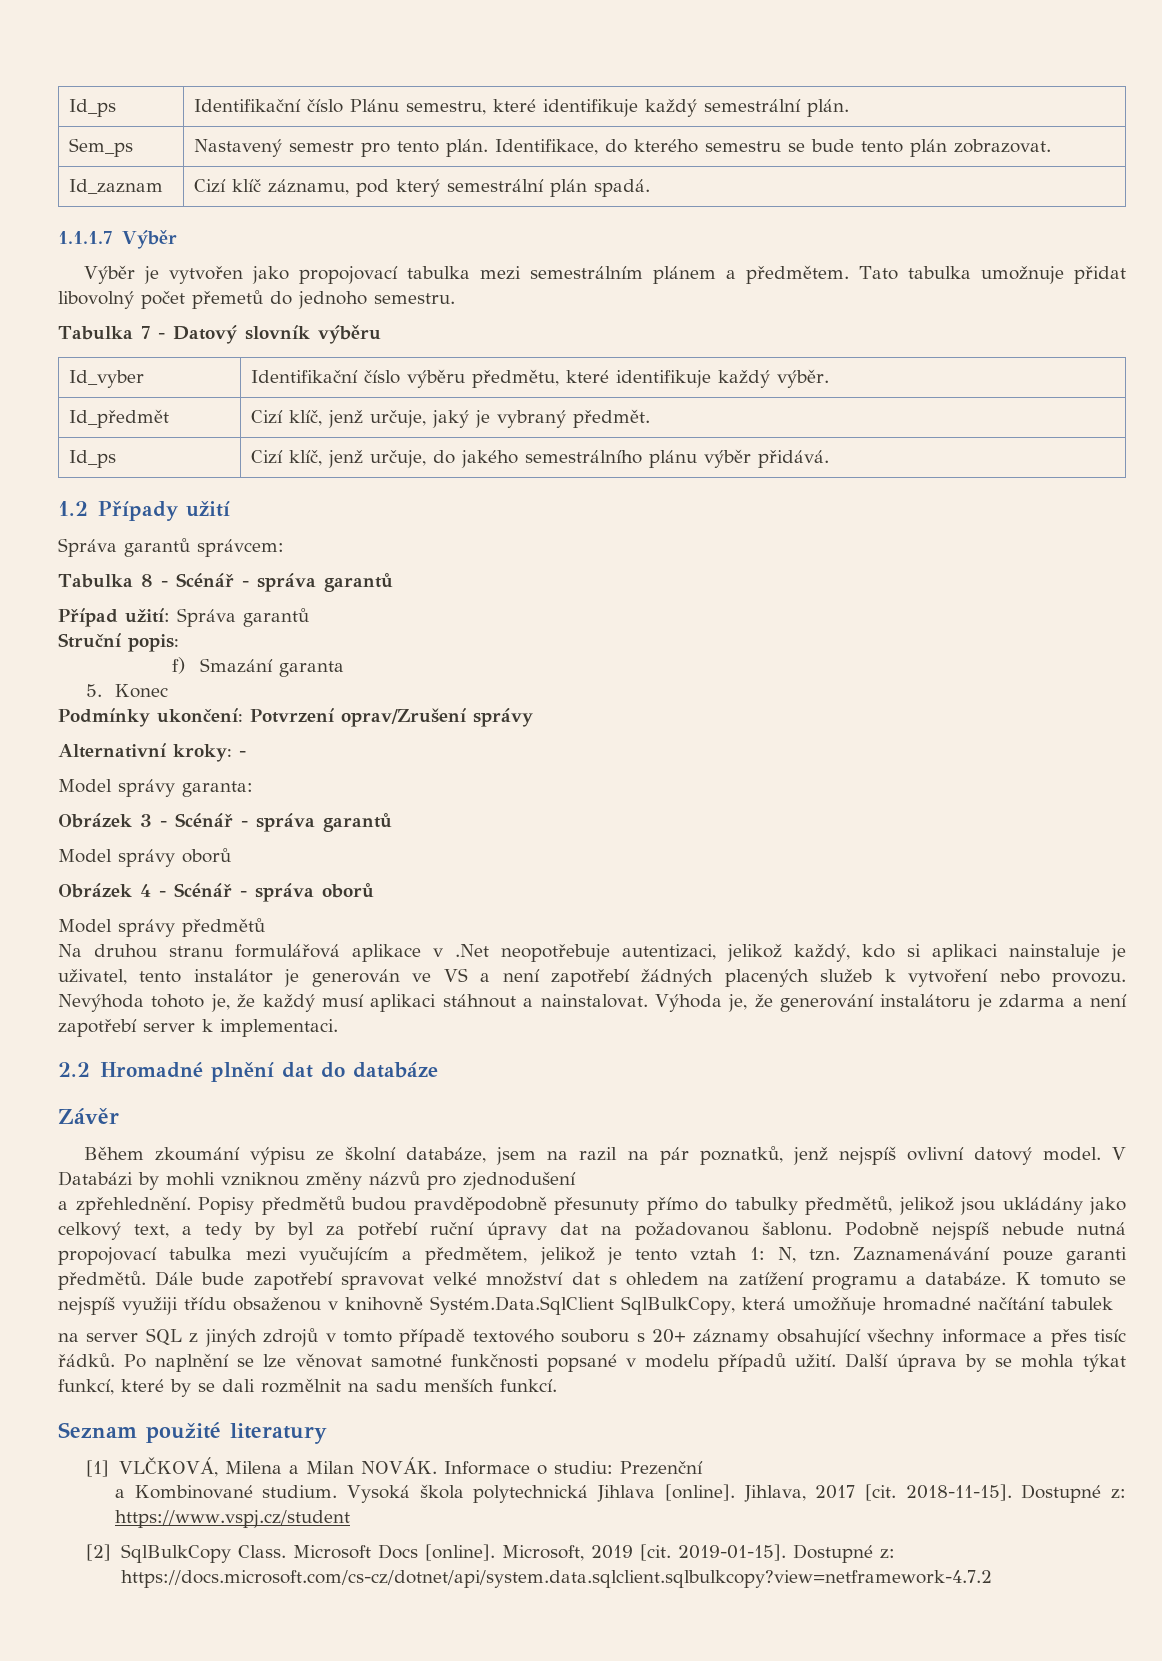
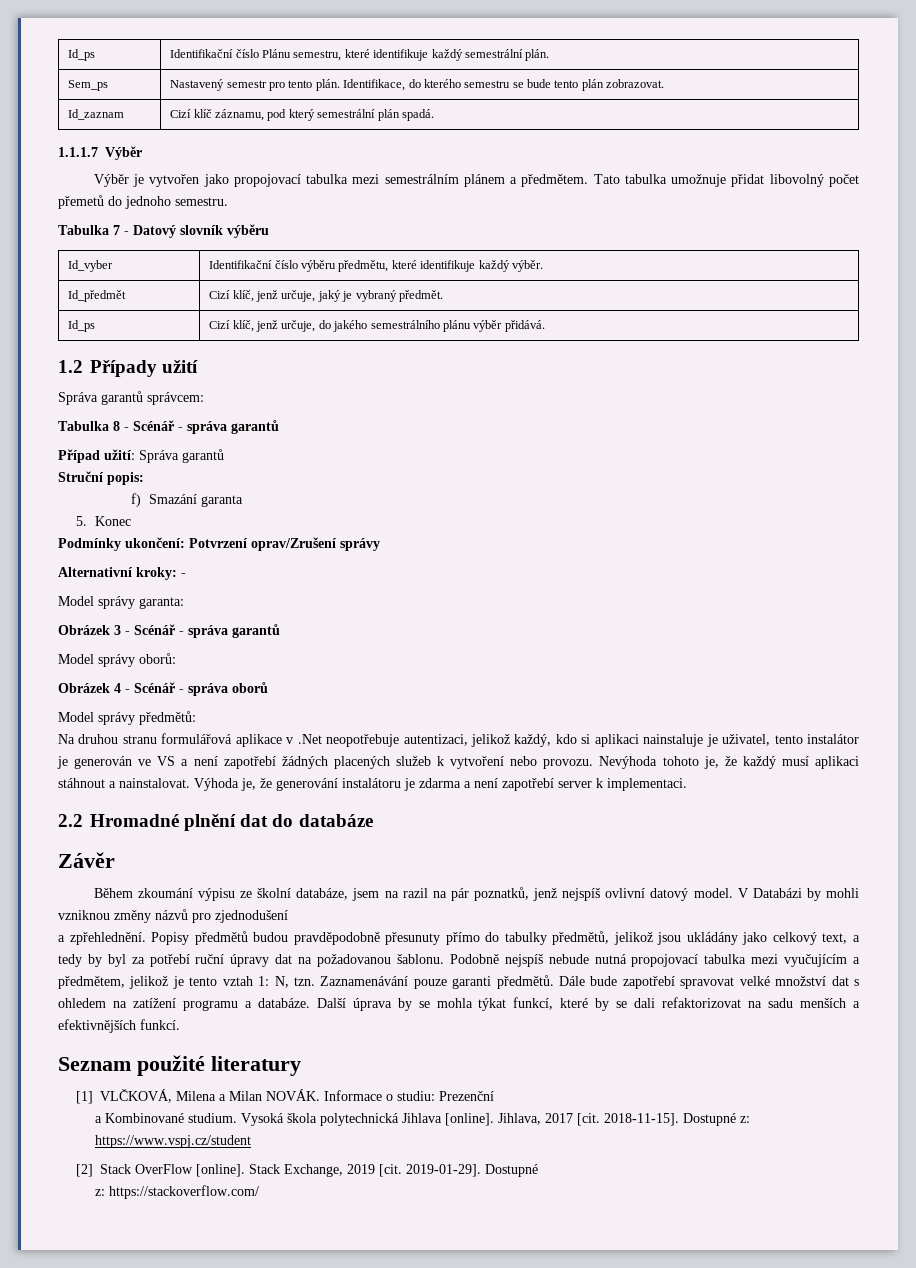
[182,848,231,863] oborů -> [139,653,176,664] oborů:
[182,918,265,937] předmětů -> [139,711,196,725] předmětů:
[1015,1272,1127,1286] [58,1296,1113,1315] [58,1328,1127,1347] [58,1353,837,1372] K tomuto se nejspíš využiji třídu obsaženou v knihovně Systém.Data.SqlClient SqlBulkCopy, která umožňuje hromadné načítání tabulek // na server SQL z jiných zdrojů v tomto případě textového souboru s 20+ záznamy obsahující všechny informace a přes tisíc řádků. Po naplnění se lze věnovat samotné funkčnosti popsané v modelu případů užití. -> (310, 1003) none
[261,1378,341,1393] rozmělnit -> [662,997,742,1008] refaktorizovat
(494, 1385) none -> [853,1001,861,1008] [58,1019,136,1033] a efektivnějších
[120,1544,584,1563] SqlBulkCopy Class. Microsoft Docs [online]. Microsoft, -> [100,1164,344,1177] Stack OverFlow [online]. Stack Exchange,
[677,1544,895,1563] [120,1570,992,1588] 2019-01-15]. Dostupné z: https://docs.microsoft.com/cs-cz/dotnet/api/system.data.sqlclient.sqlbulkcopy?view=netframework-4.7.2 -> [406,1164,539,1177] [94,1185,259,1199] 2019-01-29]. Dostupné // z: https://stackoverflow.com/

